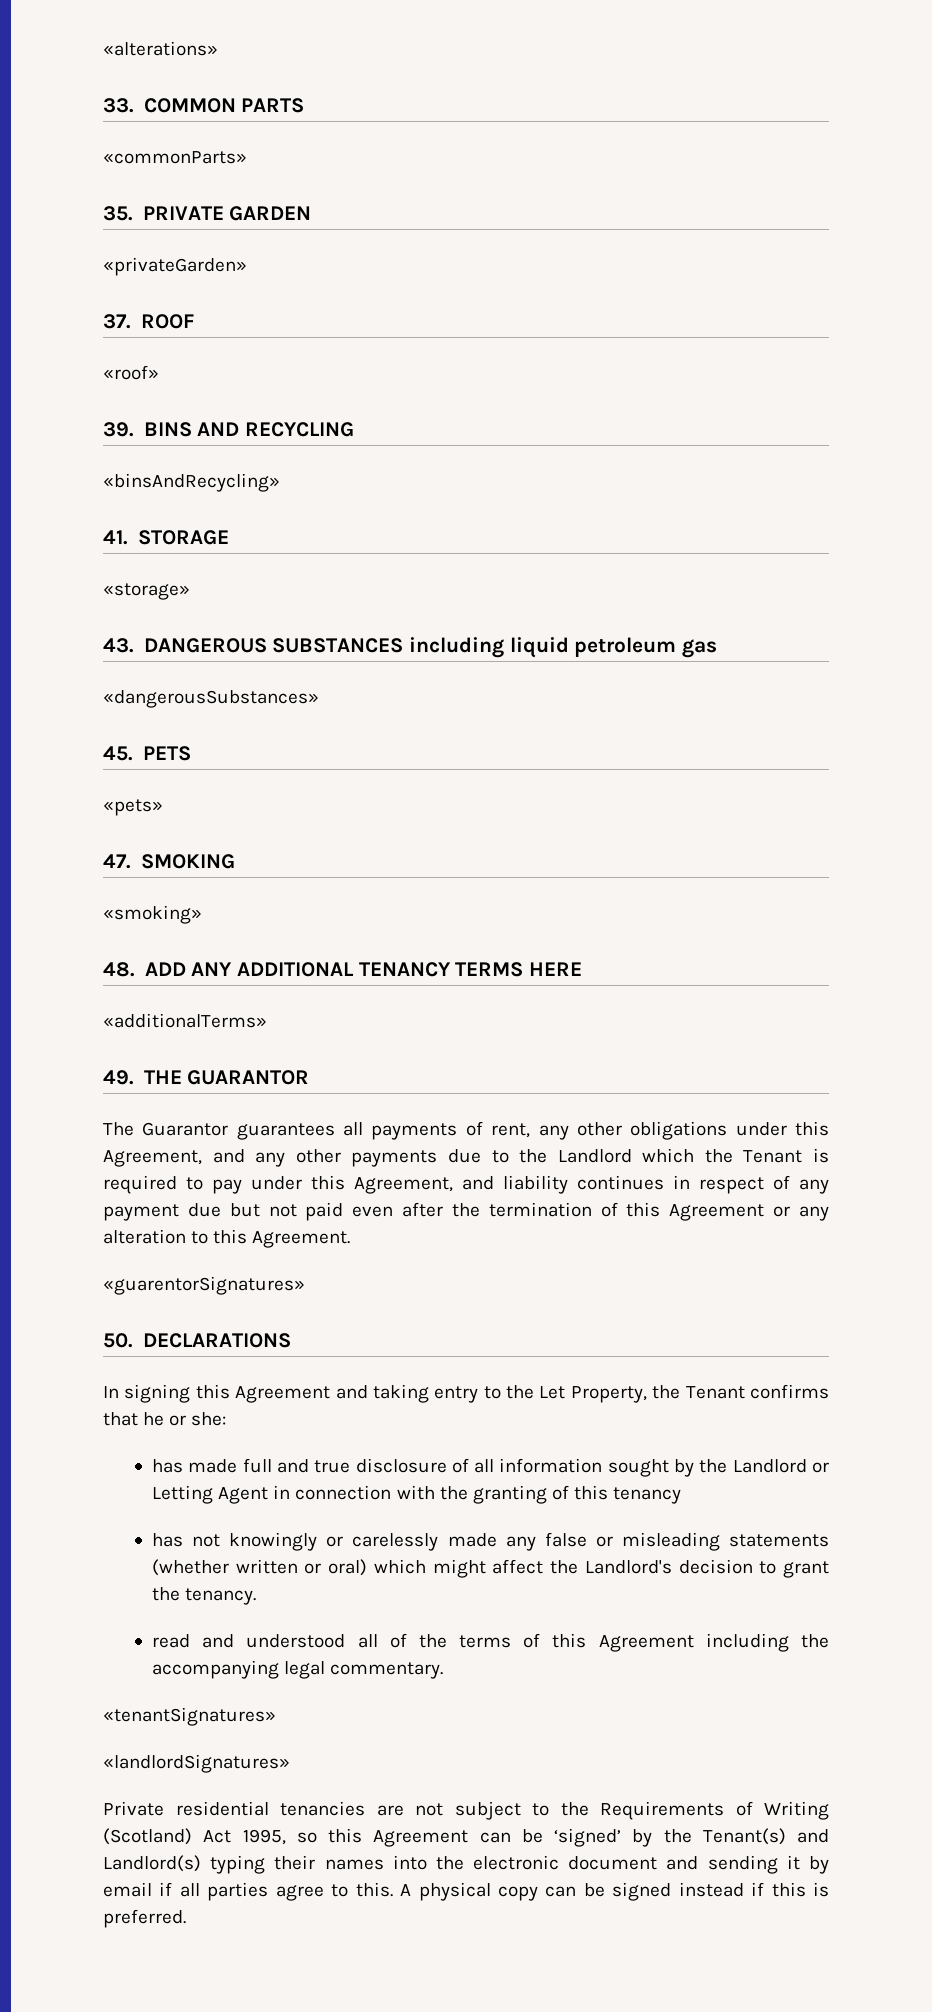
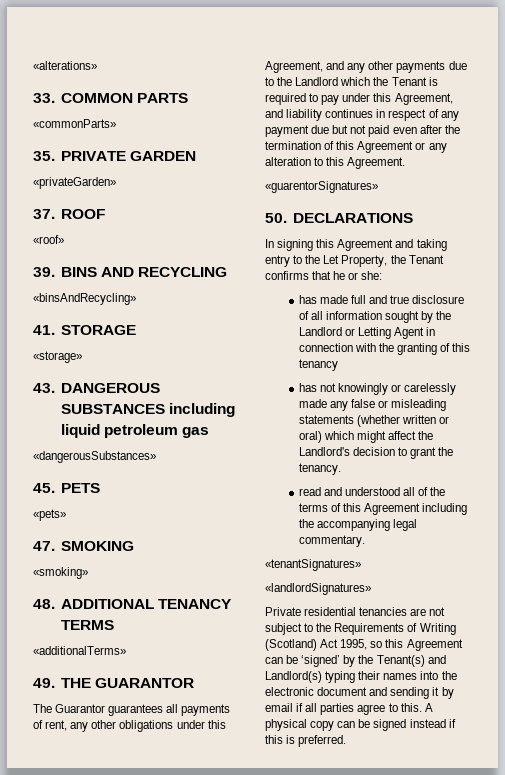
[144,962,233,976] ADD ANY -> (55, 604) none
[528,962,582,976] HERE -> (114, 625) none

